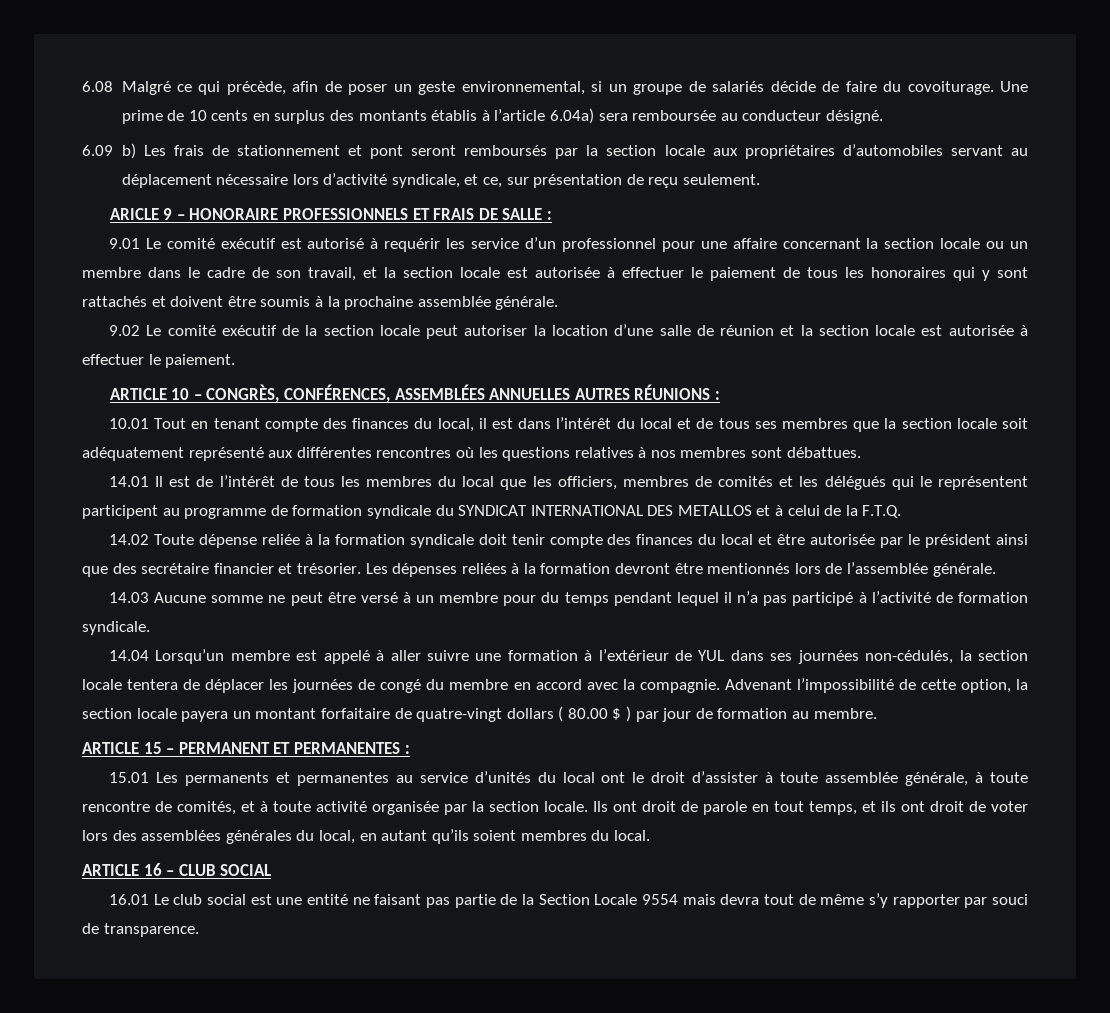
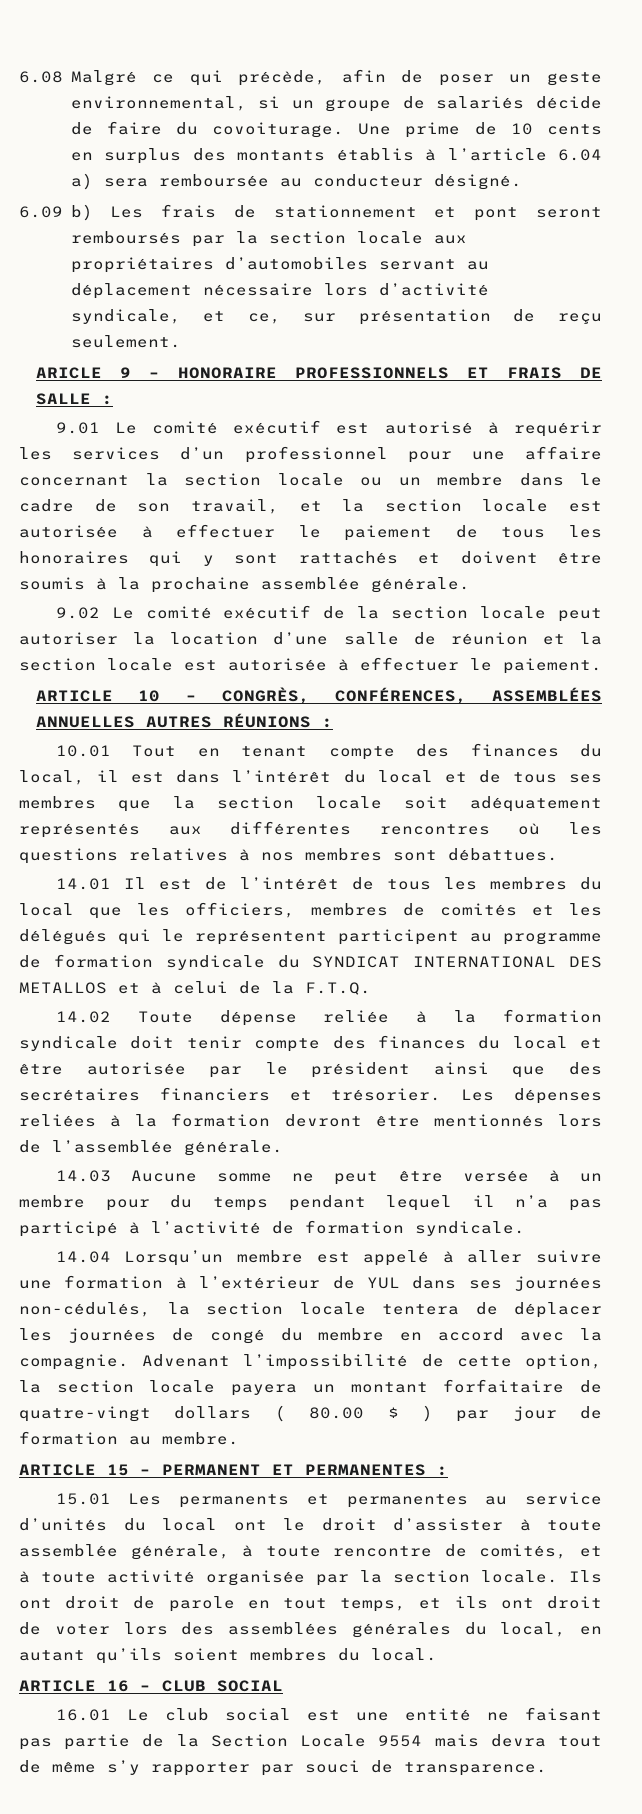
[549,108,594,124] 6.04a) -> [558,149,602,161] [70,173,93,190] 6.04 a)
[471,238,520,249] service -> [72,447,161,460] services
[188,447,264,461] représenté -> [19,823,140,838] représentés
[141,563,274,574] secrétaire financier -> [19,1087,270,1101] secrétaires financiers
[360,592,398,603] versé -> [462,1170,529,1182] versée

